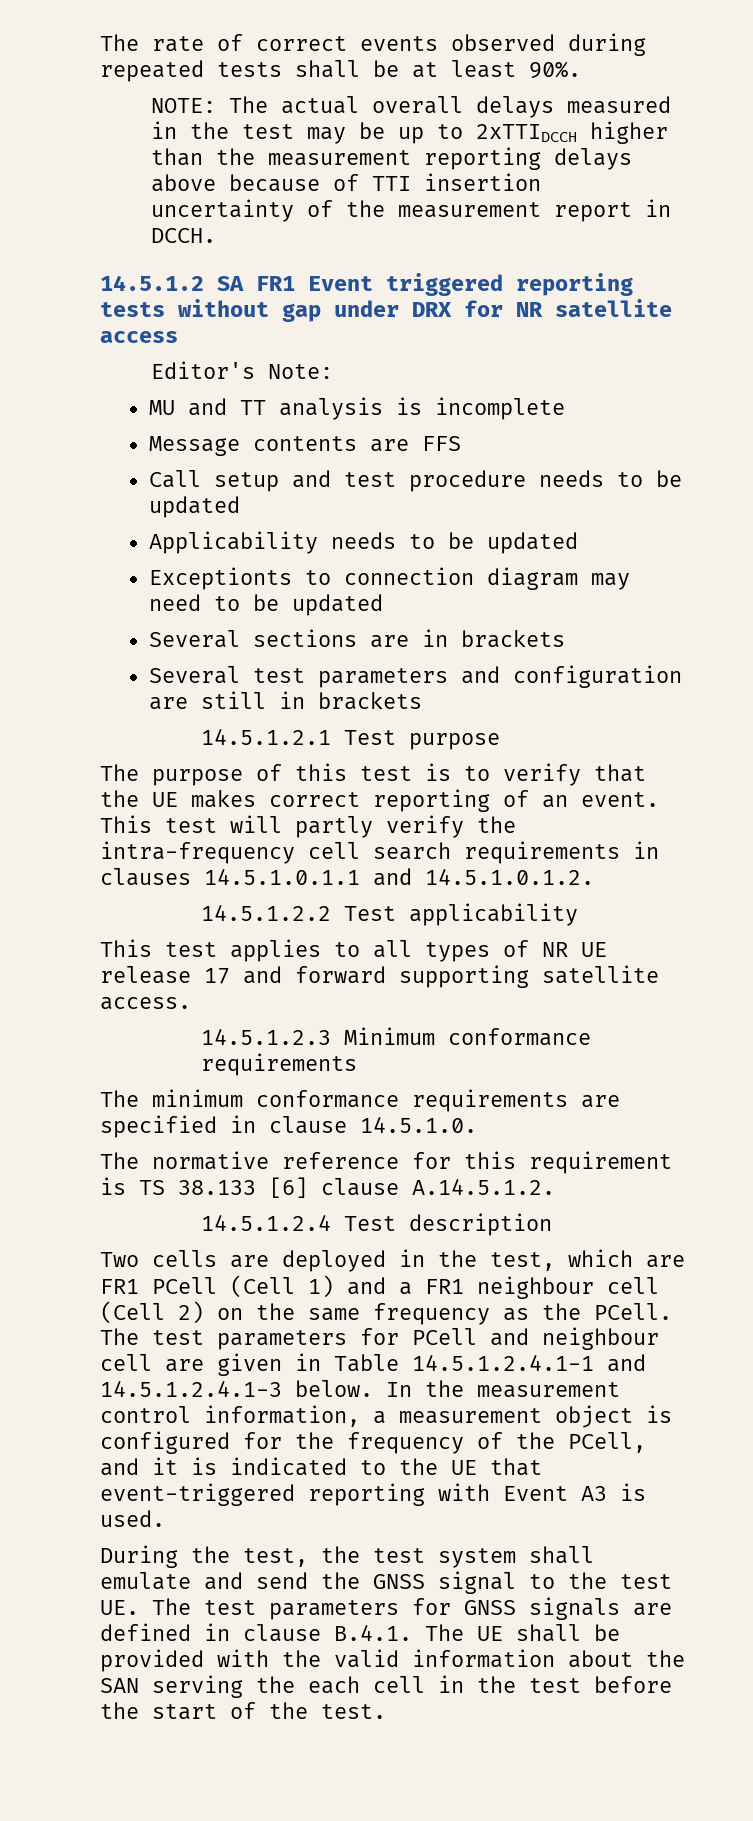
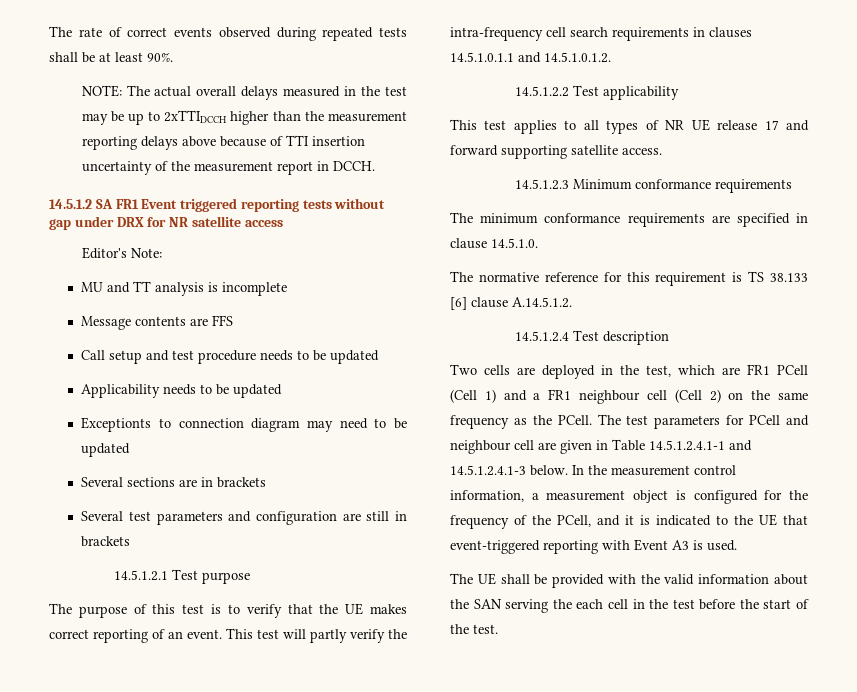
[100,1545,594,1568] [100,1571,672,1594] [100,1597,672,1620] [100,1623,412,1642] During the test, the test system shall emulate and send the GNSS signal to the test UE. The test parameters for GNSS signals are defined in clause B.4.1. -> (737, 545) none

